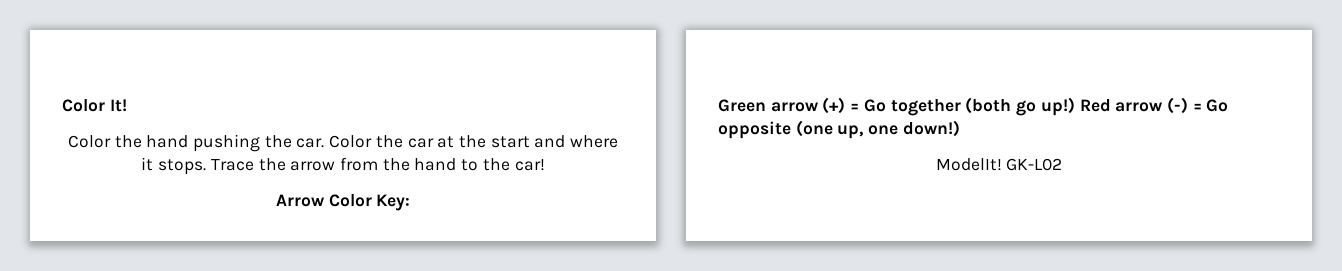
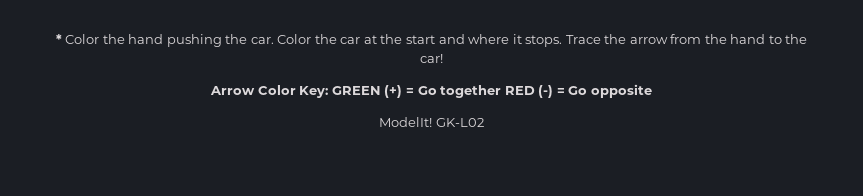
[62,99,127,112] Color It! // -> [55,34,62,44] *
[718,99,818,112] // Green arrow -> [331,86,381,95] GREEN
[965,97,1163,116] (both go up!) Red arrow -> [504,86,535,95] RED
[795,120,960,139] (one up, one down!) -> (652, 91) none

